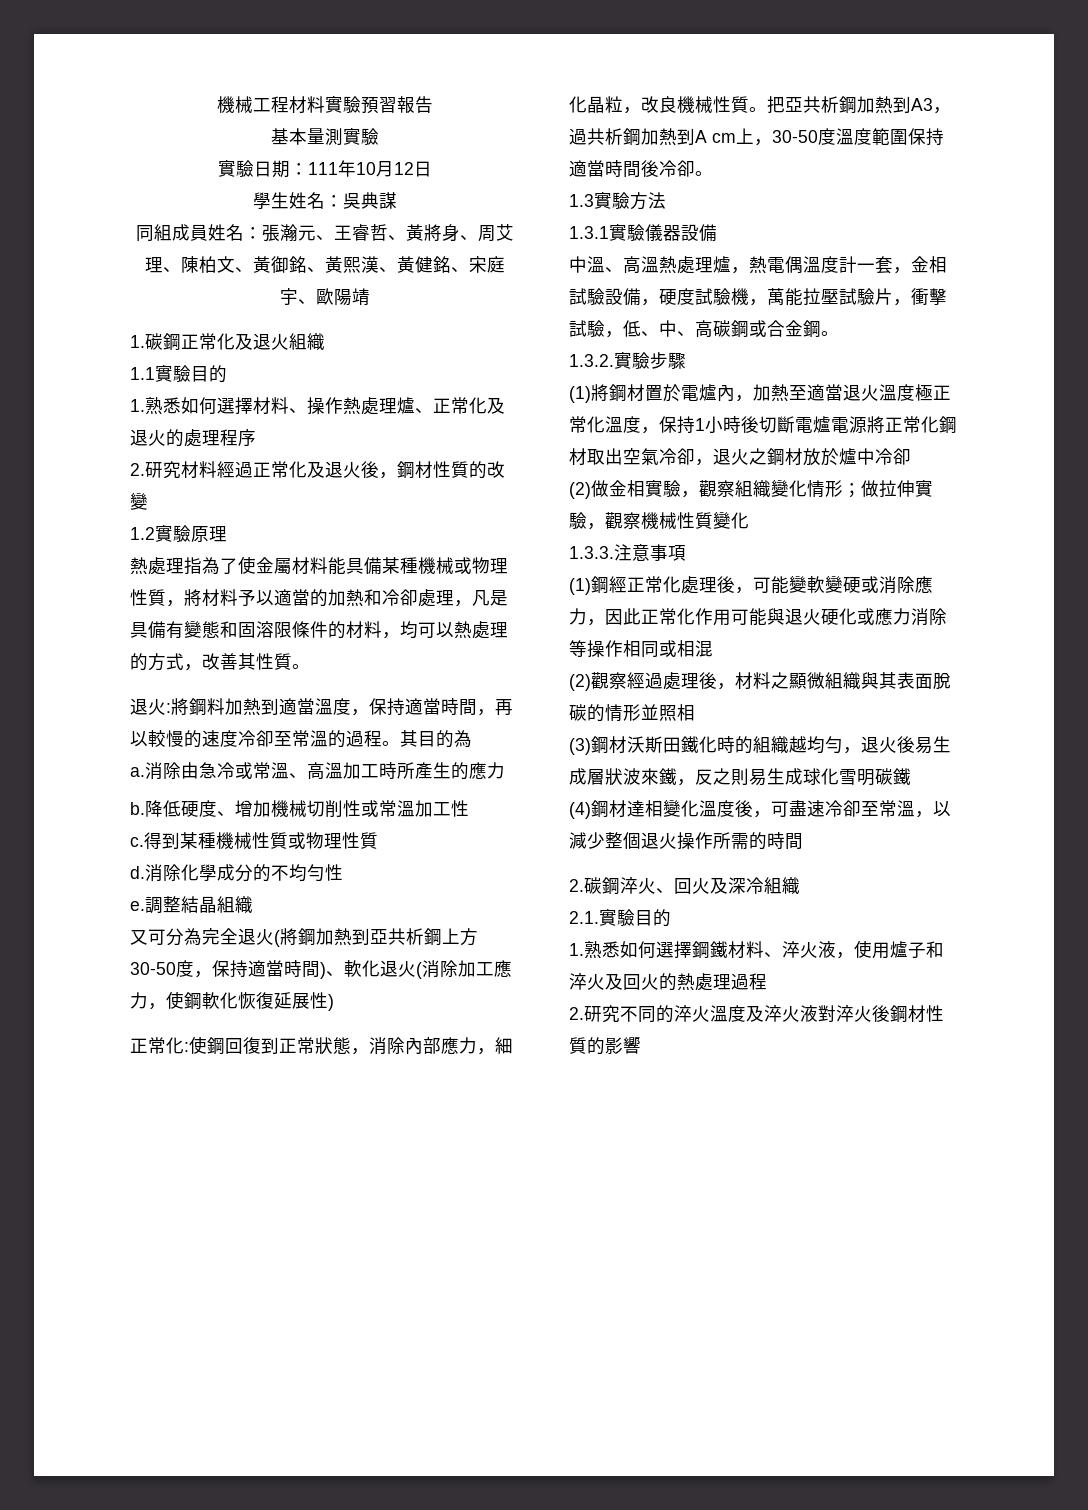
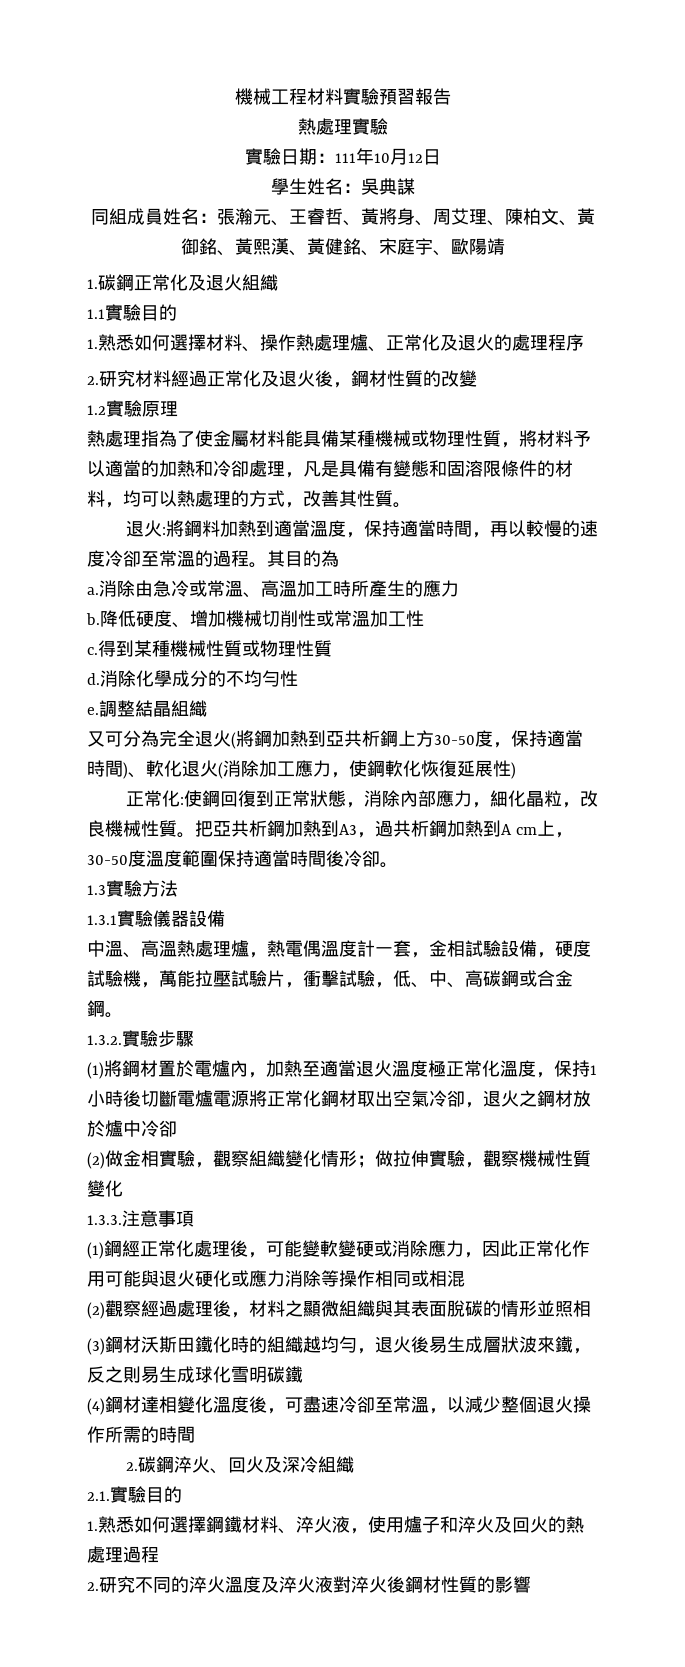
[270,128,343,146] 基本量測 -> [297,118,352,135] 熱處理

